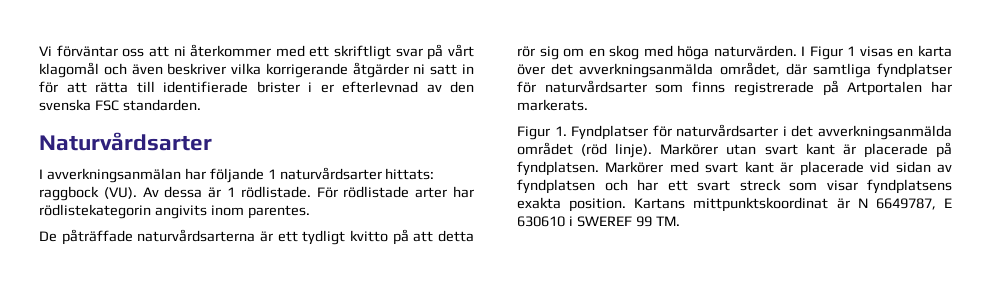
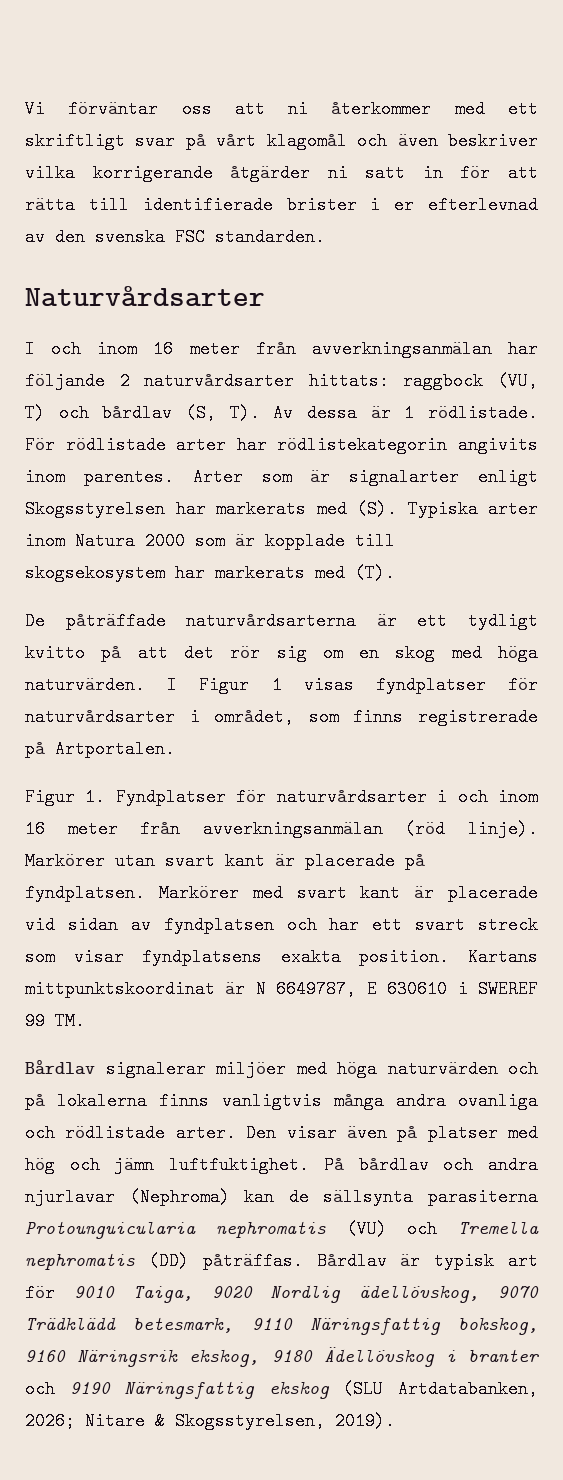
(43, 174) none -> [51,340,296,358] och inom 16 meter från
[267,169,276,179] 1 -> [119,372,130,390] 2
[103,187,137,199] (VU). -> [498,372,538,390] [25,404,260,422] (VU, T) och bårdlav (S, T).
(310, 212) none -> [192,468,538,486] [25,500,538,518] [25,532,395,550] [25,564,395,582] Arter som är signalarter enligt Skogsstyrelsen har markerats med (S). Typiska arter inom Natura 2000 som är kopplade till skogsekosystem har markerats med (T).
[438,230,475,242] detta -> [183,644,214,662] det
[897,45,953,57] [517,62,871,78] en karta över det avverkningsanmälda området, där samtliga -> (354, 685) none
(647, 86) none -> [189,708,295,726] i området,
[847,81,952,96] [517,99,588,111] Artportalen har markerats. -> [55,740,175,758] Artportalen.
[791,125,952,140] [517,142,573,155] det avverkningsanmälda området -> [457,788,538,806] [25,820,383,838] och inom 16 meter från avverkningsanmälan
(680, 221) none -> [25,1060,538,1078] [25,1092,538,1110] [25,1124,538,1142] [25,1156,538,1174] [25,1188,538,1206] [25,1220,539,1239] [25,1252,538,1270] [25,1284,539,1303] [25,1317,538,1335] [25,1347,539,1367] [25,1380,538,1399] [25,1412,395,1430] // Bårdlav signalerar miljöer med höga naturvärden och på lokalerna finns vanligtvis många andra ovanliga och rödlistade arter. Den visar även på platser med hög och jämn luftfuktighet. På bårdlav och andra njurlavar (Nephroma) kan de sällsynta parasiterna Protounguicularia nephromatis (VU) och Tremella nephromatis (DD) påträffas. Bårdlav är typisk art för 9010 Taiga, 9020 Nordlig ädellövskog, 9070 Trädklädd betesmark, 9110 Näringsfattig bokskog, 9160 Näringsrik ekskog, 9180 Ädellövskog i branter och 9190 Näringsfattig ekskog (SLU Artdatabanken, 2026; Nitare & Skogsstyrelsen, 2019).

